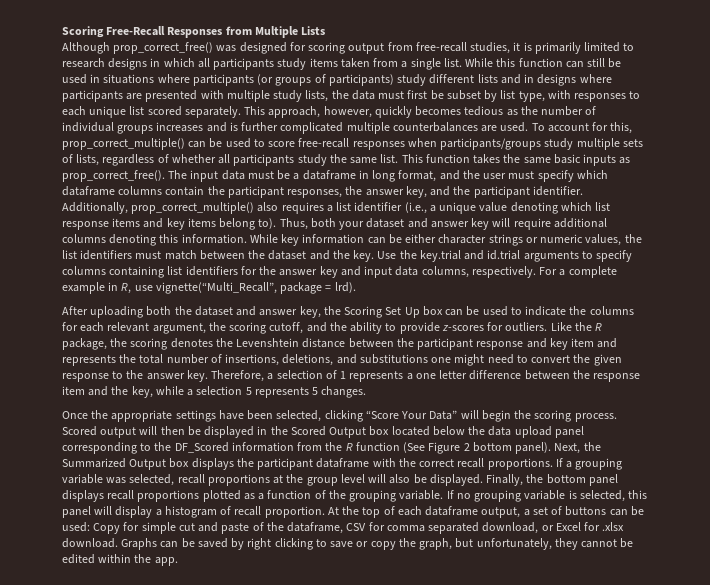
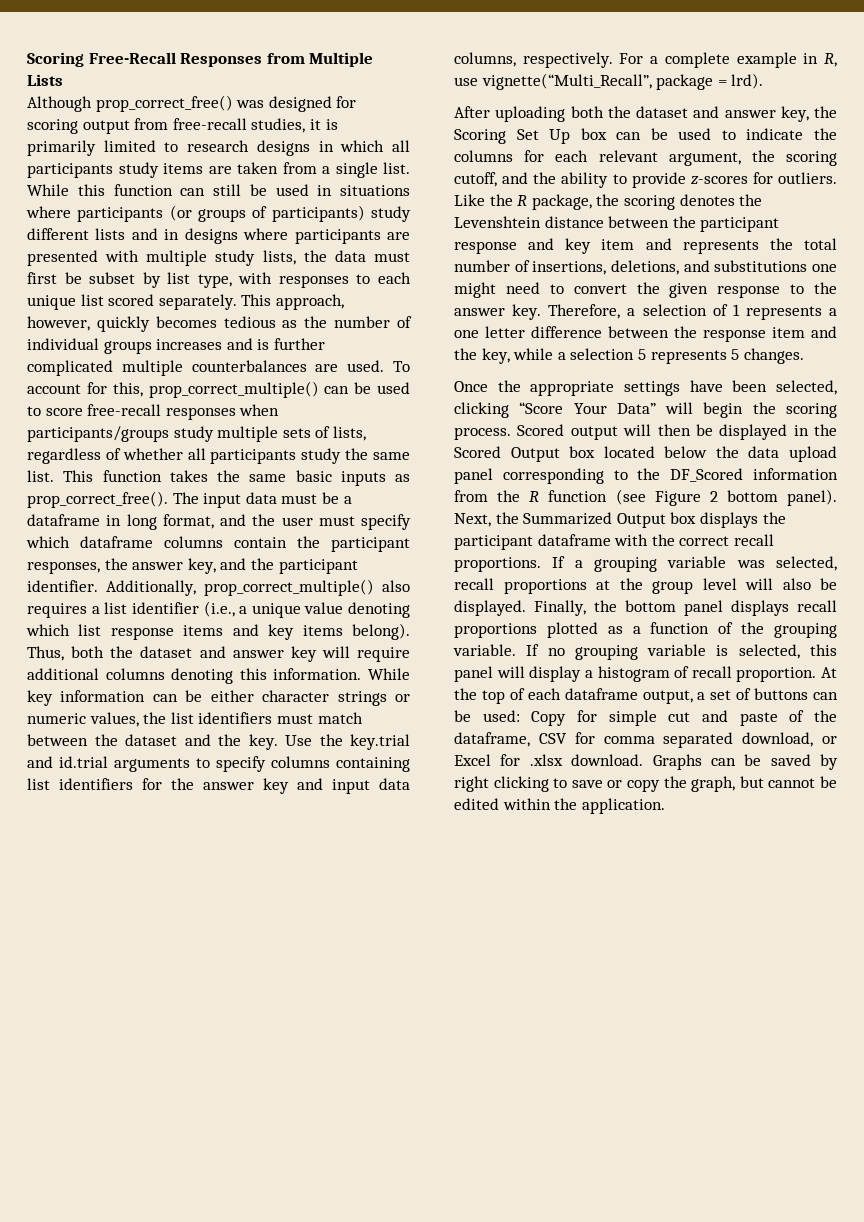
(338, 62) none -> [208,166,232,174] are
[219,218,277,230] belong to). -> [352,623,410,640] belong).
[339,221,365,230] your -> [110,646,134,658] the
[403,442,426,453] (See -> [615,489,646,505] (see
[476,538,578,550] unfortunately, they -> (764, 782) none
[154,557,178,566] app. -> [581,798,665,814] application.

